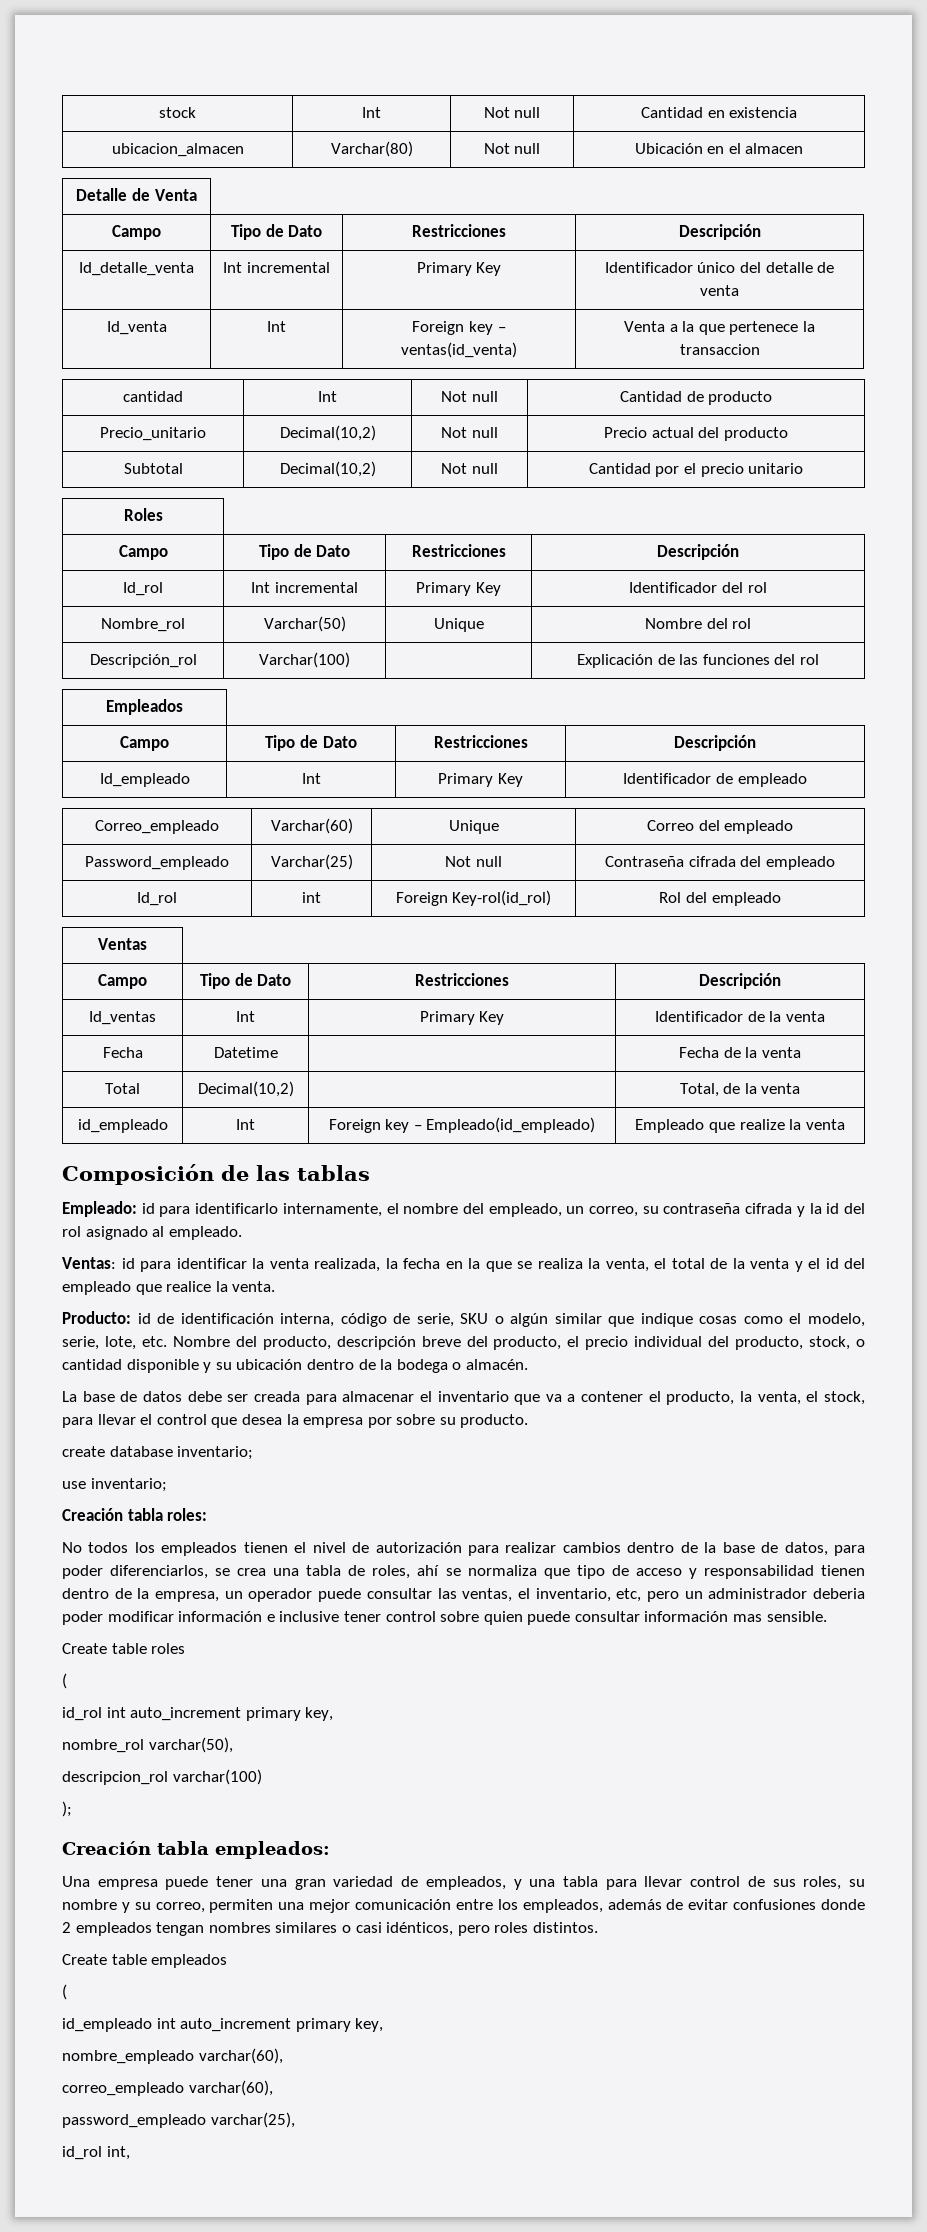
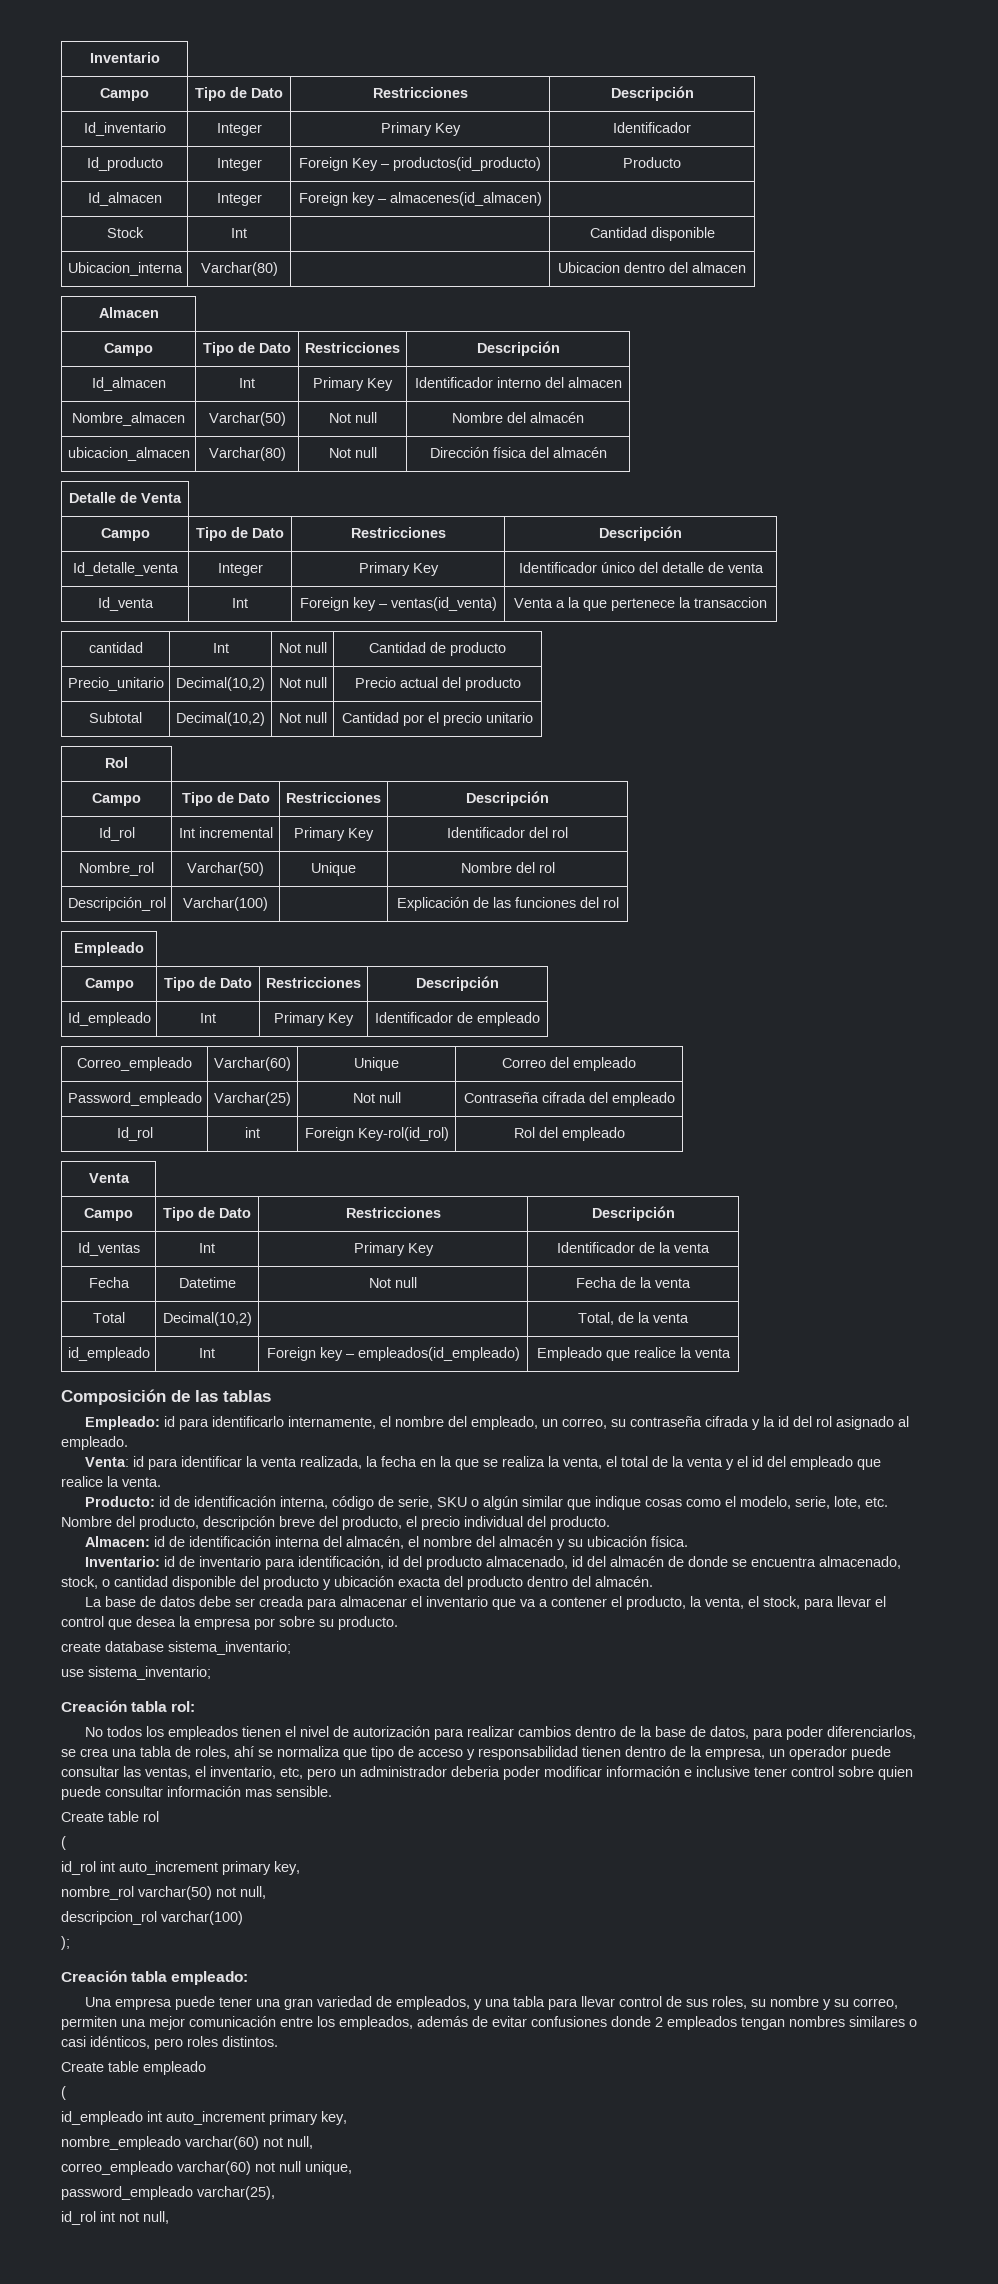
[159,107,196,118] [362,107,381,118] [483,107,541,118] [640,107,798,118] stock | Int | Not null | Cantidad en existencia -> [89,52,160,63] [100,88,149,101] [195,87,283,101] [372,87,468,98] [610,86,694,101] [83,122,166,136] [216,123,262,136] [380,122,461,136] [613,122,691,133] [86,157,163,171] [216,158,262,171] [299,157,541,171] [623,157,681,168] [87,192,162,206] [216,193,262,206] [298,192,542,206] [106,227,144,238] [231,228,247,238] [589,227,715,241] [67,262,183,276] [200,262,278,276] [558,262,746,273] [98,307,159,318] [104,343,153,356] [203,342,291,356] [305,342,400,353] [476,341,560,356] [91,377,166,391] [239,378,255,388] [313,377,393,391] [414,377,622,388] [72,412,185,426] [208,412,286,426] [328,412,377,423] [452,412,584,423] Inventario // Campo | Tipo de Dato | Restricciones | Descripción // Id_inventario | Integer | Primary Key | Identificador // Id_producto | Integer | Foreign Key – productos(id_producto) | Producto // Id_almacen | Integer | Foreign key – almacenes(id_almacen) | // Stock | Int | | Cantidad disponible // Ubicacion_interna | Varchar(80) | | Ubicacion dentro del almacen // Almacen // Campo | Tipo de Dato | Restricciones | Descripción // Id_almacen | Int | Primary Key | Identificador interno del almacen // Nombre_almacen | Varchar(50) | Not null | Nombre del almacén
[634,143,804,154] Ubicación en el almacen -> [429,447,607,458] Dirección física del almacén
[223,262,330,273] Int incremental -> [217,563,263,576] Integer
[123,508,163,521] Roles -> [105,757,128,768] Rol
[106,699,183,715] Empleados -> [74,942,144,956] Empleado
[98,938,147,950] Ventas -> [88,1173,130,1183] Venta
(278, 1052) none -> [369,1277,417,1288] Not null
[426,1117,596,1133] Empleado(id_empleado) -> [357,1347,520,1361] empleados(id_empleado)
[739,1119,785,1130] realize -> [633,1347,676,1358] realice
[62,1257,116,1269] Ventas: -> [85,1457,130,1467] Venta:
[735,1336,865,1350] [62,1359,462,1373] producto, stock, o cantidad disponible y su ubicación dentro de la bodega o -> [550,1516,610,1530] [85,1536,689,1550] [85,1556,902,1570] [61,1576,591,1590] producto. // Almacen: id de identificación interna del almacén, el nombre del almacén y su ubicación física. // Inventario: id de inventario para identificación, id del producto almacenado, id del almacén de donde se encuentra almacenado, stock, o cantidad disponible del producto y ubicación exacta del producto dentro del
[177,1446,254,1460] inventario; -> [168,1641,291,1655] sistema_inventario;
[90,1478,167,1492] [62,1508,208,1521] inventario; // Creación tabla roles: -> [88,1666,211,1680] [61,1700,196,1712] sistema_inventario; // Creación tabla rol:
[151,1643,186,1654] roles -> [143,1811,159,1822] rol
[148,1737,233,1753] varchar(50), -> [138,1886,266,1900] varchar(50) not null,
[215,1841,330,1859] empleados: -> [171,1971,249,1985] empleado:
[151,1954,228,1968] empleados -> [143,2061,206,2075] empleado
[198,2048,283,2064] [62,2080,273,2096] varchar(60), // correo_empleado varchar(60), -> [185,2136,313,2150] [61,2161,352,2175] varchar(60) not null, // correo_empleado varchar(60) not null unique,
[106,2146,130,2160] int, -> [100,2211,169,2224] int not null,

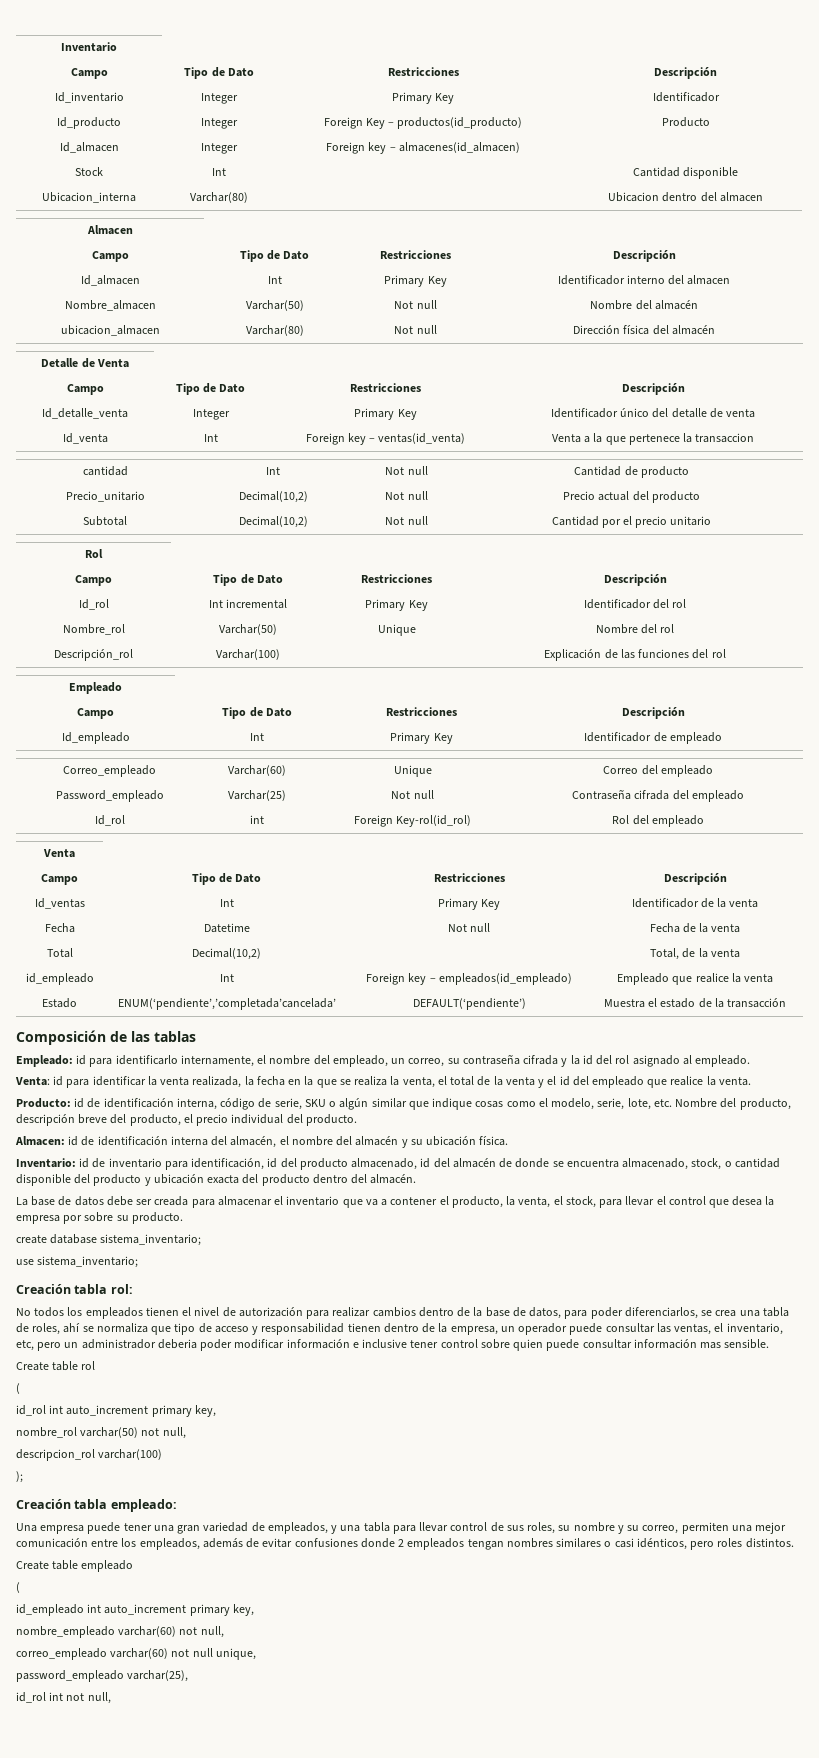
(731, 1353) none -> [42,998,77,1008] [117,998,336,1010] [412,998,526,1010] [603,998,787,1008] // Estado | ENUM(‘pendiente’,’completada’cancelada’ | DEFAULT(‘pendiente’) | Muestra el estado de la transacción

